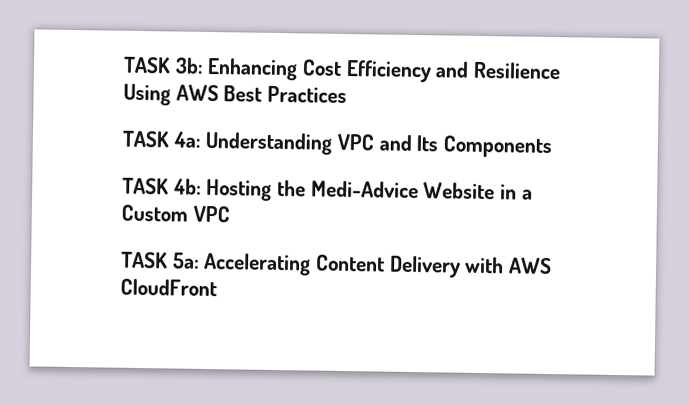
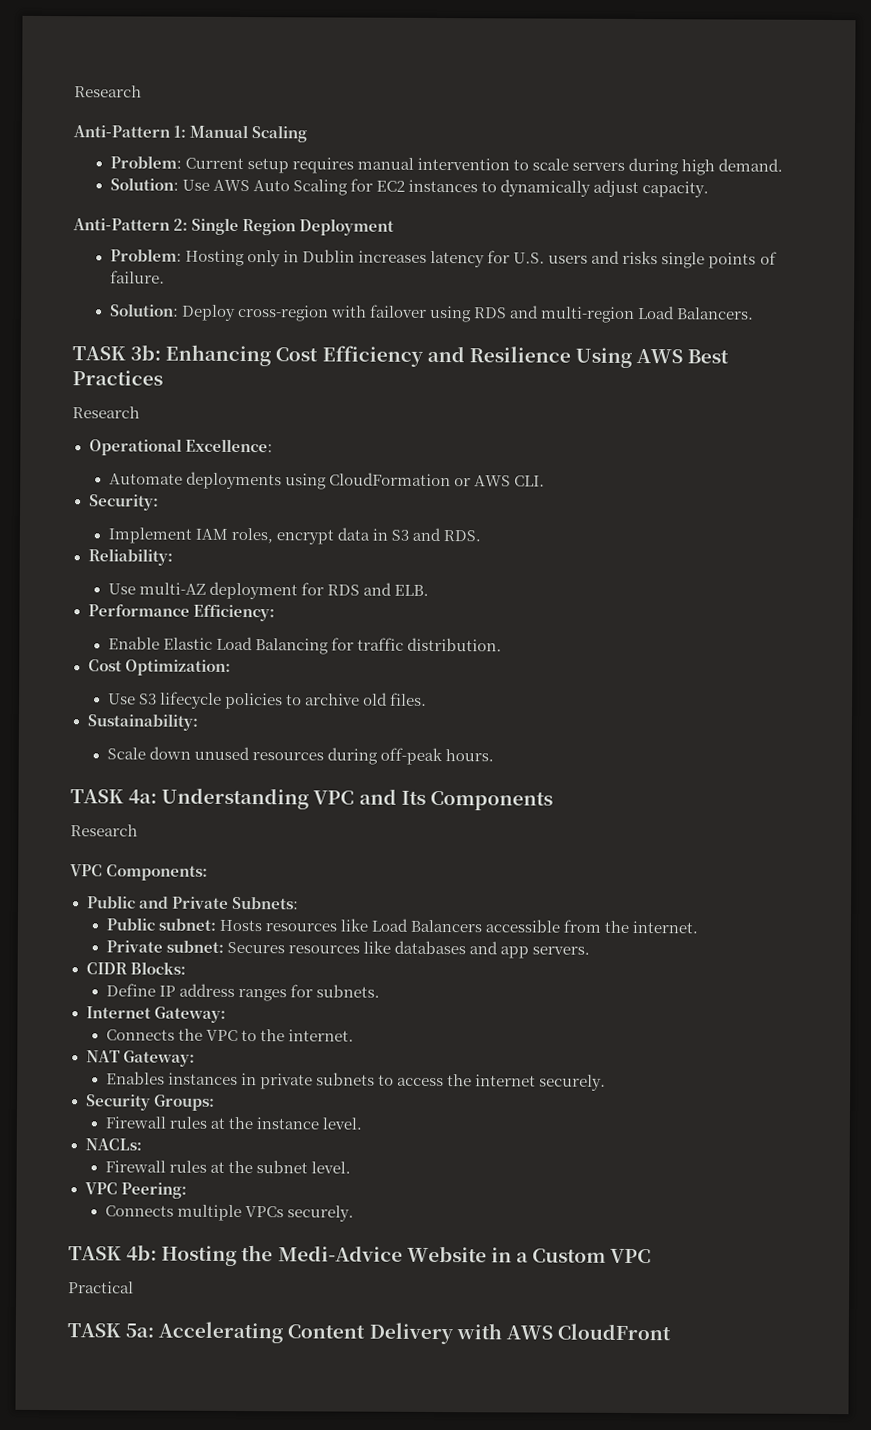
(123, 65) none -> [74,85,142,98] [73,124,308,143] [109,155,784,176] [109,177,710,198] [73,217,395,236] [109,248,777,269] [109,270,165,284] [109,303,755,324] Research // Anti-Pattern 1: Manual Scaling // Problem: Current setup requires manual intervention to scale servers during high demand. // Solution: Use AWS Auto Scaling for EC2 instances to dynamically adjust capacity. // Anti-Pattern 2: Single Region Deployment // Problem: Hosting only in Dublin increases latency for U.S. users and risks single points of failure. // Solution: Deploy cross-region with failover using RDS and multi-region Load Balancers. //
(347, 94) none -> [72,406,140,419] [88,438,273,456] [108,471,546,490] [88,494,159,511] [107,527,482,545] [87,548,173,566] [107,581,430,600] [87,604,275,622] [107,636,503,655] [87,659,231,676] [107,691,428,710] [86,713,199,731] [106,746,495,766] // Research // Operational Excellence: // Automate deployments using CloudFormation or AWS CLI. // Security: // Implement IAM roles, encrypt data in S3 and RDS. // Reliability: // Use multi-AZ deployment for RDS and ELB. // Performance Efficiency: // Enable Elastic Load Balancing for traffic distribution. // Cost Optimization: // Use S3 lifecycle policies to archive old files. // Sustainability: // Scale down unused resources during off-peak hours.
(553, 147) none -> [70,824,138,837] [70,864,209,881] [86,895,299,910] [105,917,699,934] [105,940,591,959] [85,961,186,975] [105,983,381,1002] [85,1006,226,1023] [105,1028,355,1042] [85,1050,195,1067] [105,1071,607,1091] [84,1094,215,1111] [104,1116,363,1130] [84,1138,142,1151] [104,1160,352,1174] [84,1182,187,1199] [104,1204,354,1222] // Research // VPC Components: // Public and Private Subnets: // Public subnet: Hosts resources like Load Balancers accessible from the internet. // Private subnet: Secures resources like databases and app servers. // CIDR Blocks: // Define IP address ranges for subnets. // Internet Gateway: // Connects the VPC to the internet. // NAT Gateway: // Enables instances in private subnets to access the internet securely. // Security Groups: // Firewall rules at the instance level. // NACLs: // Firewall rules at the subnet level. // VPC Peering: // Connects multiple VPCs securely.
(230, 214) none -> [68,1281,134,1294] // Practical

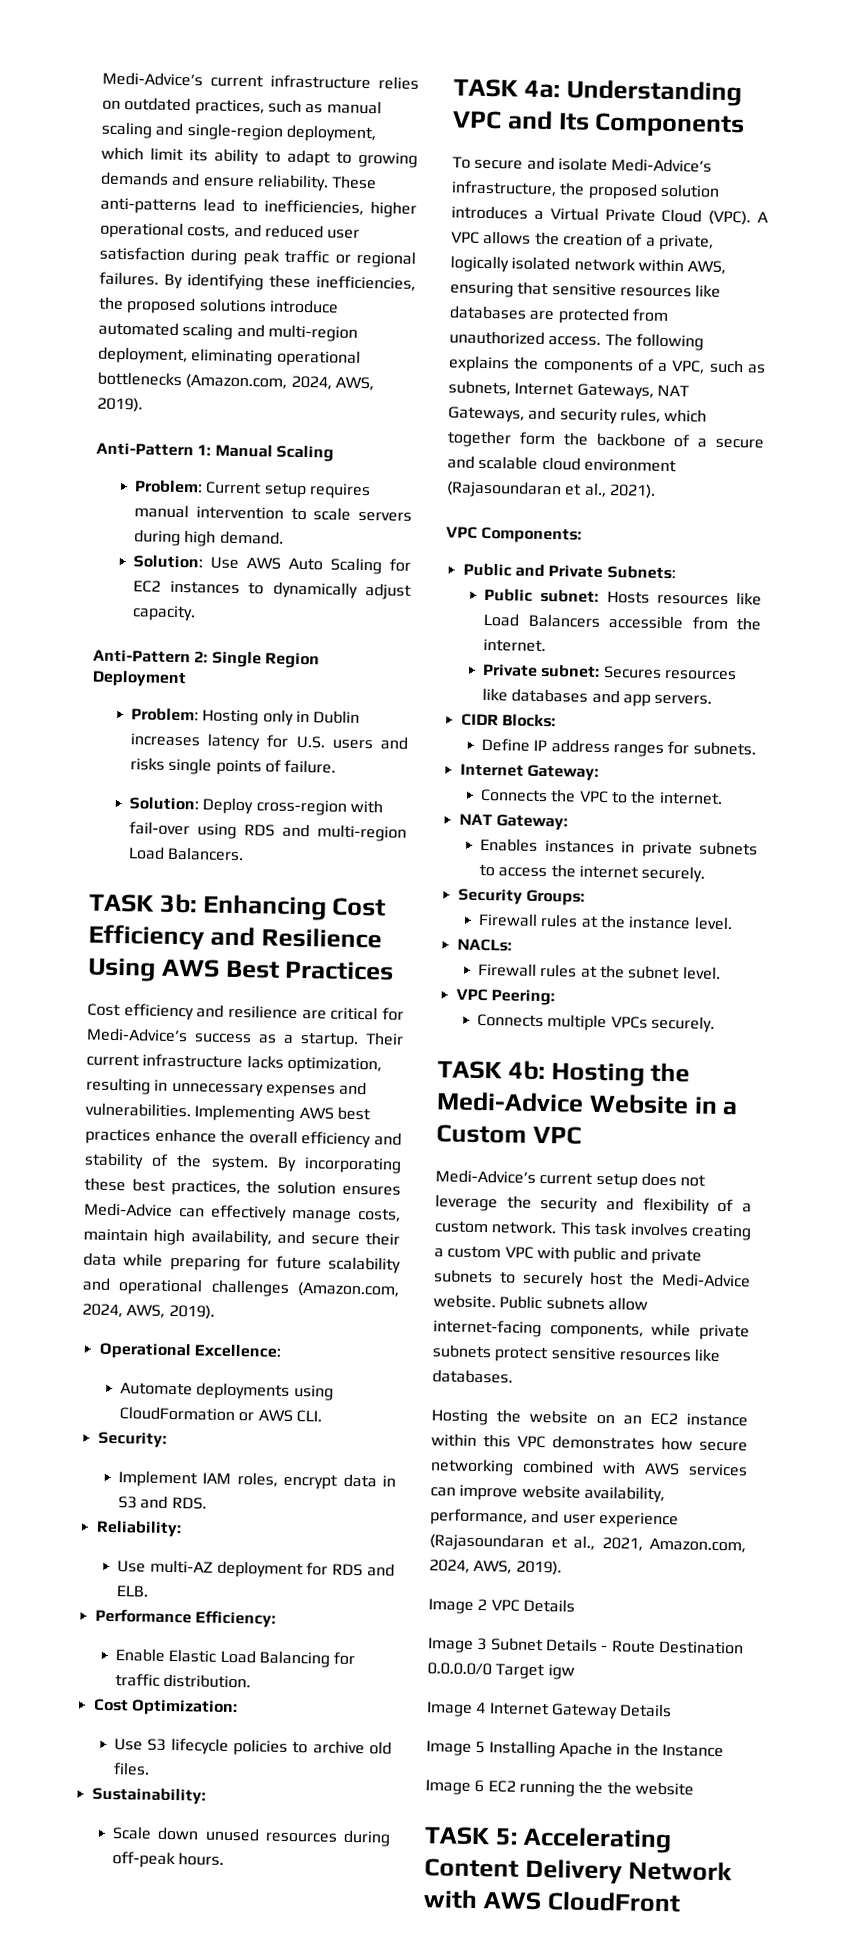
[74,85,142,98] Research -> [102,71,419,90] [102,97,382,116] [101,121,377,143] [101,146,418,168] [101,171,378,192] [100,197,417,218] [100,221,361,239] [99,246,416,268] [99,271,416,291] [98,296,339,315] [98,321,358,342] [98,346,361,367] [97,371,374,391] [97,397,143,413] Medi-Advice’s current infrastructure relies on outdated practices, such as manual scaling and single-region deployment, which limit its ability to adapt to growing demands and ensure reliability. These anti-patterns lead to inefficiencies, higher operational costs, and reduced user satisfaction during peak traffic or regional failures. By identifying these inefficiencies, the proposed solutions introduce automated scaling and multi-region deployment, eliminating operational bottlenecks (Amazon.com, 2024, AWS, 2019).
[370,304,428,318] failover -> [129,821,191,836] fail-over
[72,406,140,419] Research -> [87,1003,405,1021] [86,1027,404,1048] [86,1053,382,1074] [86,1077,368,1098] [85,1102,371,1122] [85,1128,402,1149] [84,1152,402,1174] [84,1177,401,1197] [84,1202,401,1223] [83,1228,400,1247] [83,1252,401,1274] [82,1277,400,1298] [82,1303,215,1320] Cost efficiency and resilience are critical for Medi-Advice’s success as a startup. Their current infrastructure lacks optimization, resulting in unnecessary expenses and vulnerabilities. Implementing AWS best practices enhance the overall efficiency and stability of the system. By incorporating these best practices, the solution ensures Medi-Advice can effectively manage costs, maintain high availability, and secure their data while preparing for future scalability and operational challenges (Amazon.com, 2024, AWS, 2019).
[70,824,138,837] Research -> [452,156,713,173] [451,180,720,200] [451,205,769,226] [451,230,714,251] [450,255,727,274] [450,281,722,298] [449,305,669,325] [449,330,704,351] [448,355,766,375] [448,380,689,400] [448,406,708,425] [447,430,764,449] [447,455,677,473] [446,480,656,499] To secure and isolate Medi-Advice’s infrastructure, the proposed solution introduces a Virtual Private Cloud (VPC). A VPC allows the creation of a private, logically isolated network within AWS, ensuring that sensitive resources like databases are protected from unauthorized access. The following explains the components of a VPC, such as subnets, Internet Gateways, NAT Gateways, and security rules, which together form the backbone of a secure and scalable cloud environment (Rajasoundaran et al., 2021).
[68,1281,134,1294] [67,1323,155,1338] Practical // TASK 5a: -> [435,1169,707,1189] [435,1194,752,1215] [434,1220,752,1241] [434,1245,702,1265] [434,1269,751,1288] [433,1294,648,1311] [433,1319,750,1341] [432,1344,721,1363] [432,1369,513,1384] [431,1409,748,1427] [431,1433,748,1452] [430,1458,748,1477] [430,1484,665,1504] [430,1508,679,1529] [429,1533,746,1553] [429,1559,562,1576] [428,1598,575,1614] [427,1637,744,1655] [427,1662,575,1680] [426,1701,673,1720] [426,1740,724,1759] [425,1779,694,1797] [424,1826,518,1846] Medi-Advice’s current setup does not leverage the security and flexibility of a custom network. This task involves creating a custom VPC with public and private subnets to securely host the Medi-Advice website. Public subnets allow internet-facing components, while private subnets protect sensitive resources like databases. // Hosting the website on an EC2 instance within this VPC demonstrates how secure networking combined with AWS services can improve website availability, performance, and user experience (Rajasoundaran et al., 2021, Amazon.com, 2024, AWS, 2019). // Image 2 VPC Details // Image 3 Subnet Details - Route Destination 0.0.0.0/0 Target igw // Image 4 Internet Gateway Details // Image 5 Installing Apache in the Instance // Image 6 EC2 running the the website // TASK 5:
(454, 1333) none -> [627,1860,732,1882] Network

